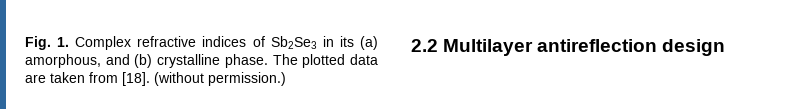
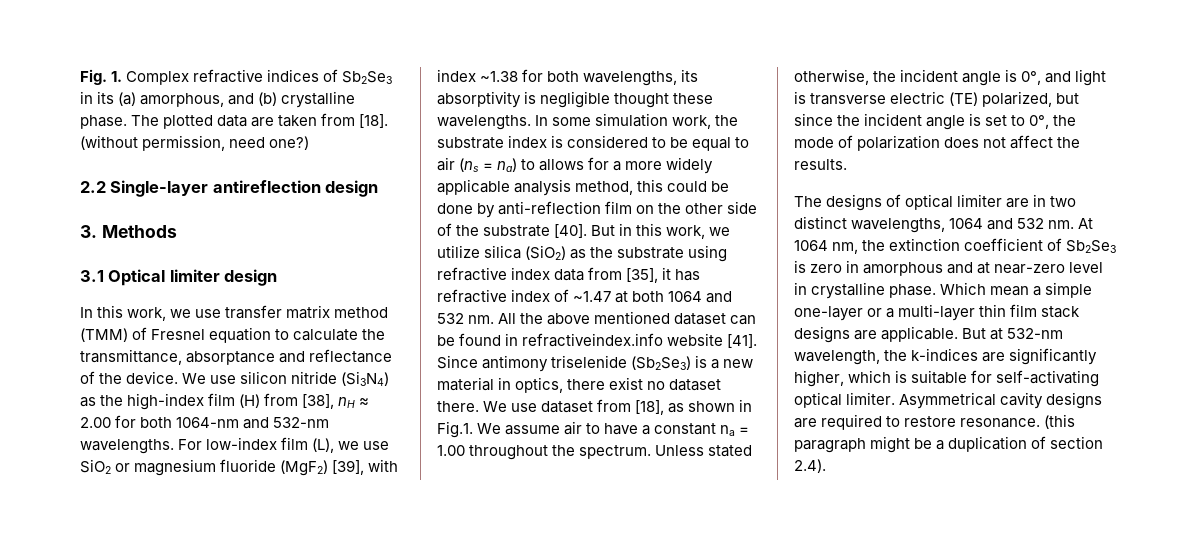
[208,72,286,86] permission.) -> [142,135,310,151] permission, need one?)
[443,39,534,56] Multilayer -> [110,180,209,197] Single-layer
(726, 47) none -> [80,225,177,238] [80,269,278,286] [80,305,389,321] [80,327,386,343] [80,349,393,365] [80,371,390,386] [80,393,370,410] [80,415,330,429] [80,437,390,454] [80,459,399,476] [437,69,699,86] [437,91,714,108] [437,113,739,130] [437,135,750,151] [437,157,714,174] [437,179,730,196] [437,201,758,218] [437,223,731,239] [437,245,728,262] [437,267,701,283] [437,289,733,303] [437,311,757,325] [437,333,758,348] [437,355,754,372] [437,377,722,393] [437,399,753,415] [437,421,750,438] [437,445,753,460] [794,69,1107,86] [794,91,1080,107] [794,113,1077,130] [794,135,1081,151] [794,159,847,170] [794,194,1077,211] [794,216,1094,233] [794,238,1117,254] [794,260,1104,276] [794,282,1093,299] [794,304,1081,321] [794,326,1064,343] [794,348,1098,365] [794,370,1100,387] [794,392,1103,409] [794,414,1076,430] [794,436,1104,453] [794,459,826,473] // 3. Methods // 3.1 Optical limiter design // In this work, we use transfer matrix method (TMM) of Fresnel equation to calculate the transmittance, absorptance and reflectance of the device. We use silicon nitride (Si3N4) as the high-index film (H) from [38], nH ≈ 2.00 for both 1064-nm and 532-nm wavelengths. For low-index film (L), we use SiO2 or magnesium fluoride (MgF2) [39], with index ~1.38 for both wavelengths, its absorptivity is negligible thought these wavelengths. In some simulation work, the substrate index is considered to be equal to air (ns = na) to allows for a more widely applicable analysis method, this could be done by anti-reflection film on the other side of the substrate [40]. But in this work, we utilize silica (SiO2) as the substrate using refractive index data from [35], it has refractive index of ~1.47 at both 1064 and 532 nm. All the above mentioned dataset can be found in refractiveindex.info website [41]. Since antimony triselenide (Sb2Se3) is a new material in optics, there exist no dataset there. We use dataset from [18], as shown in Fig.1. We assume air to have a constant na = 1.00 throughout the spectrum. Unless stated otherwise, the incident angle is 0°, and light is transverse electric (TE) polarized, but since the incident angle is set to 0°, the mode of polarization does not affect the results. // The designs of optical limiter are in two distinct wavelengths, 1064 and 532 nm. At 1064 nm, the extinction coefficient of Sb2Se3 is zero in amorphous and at near-zero level in crystalline phase. Which mean a simple one-layer or a multi-layer thin film stack designs are applicable. But at 532-nm wavelength, the k-indices are significantly higher, which is suitable for self-activating optical limiter. Asymmetrical cavity designs are required to restore resonance. (this paragraph might be a duplication of section 2.4).

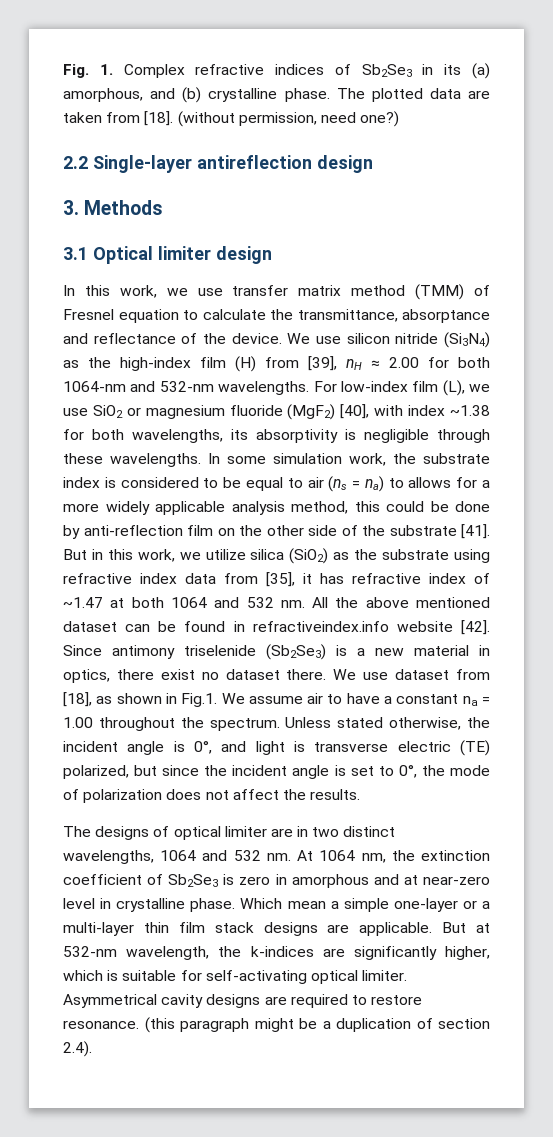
[302,394,335,409] [38], -> [308,356,337,371] [39],
[332,460,365,475] [39], -> [340,404,370,419] [40],
[614,93,670,108] thought -> [437,429,490,443] through
[554,224,588,238] [40]. -> [461,524,490,539] [41].
[727,334,758,348] [41]. -> [461,620,490,635] [42].

